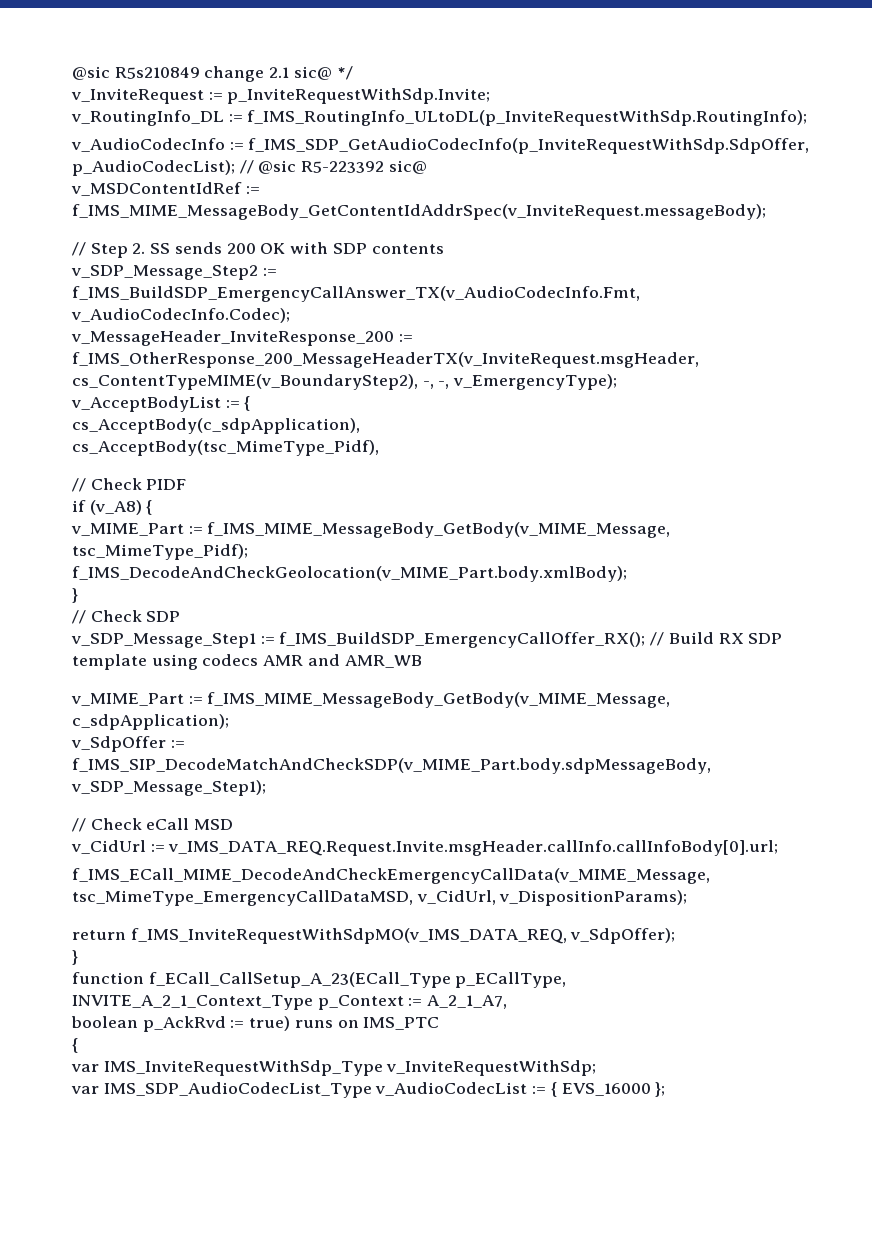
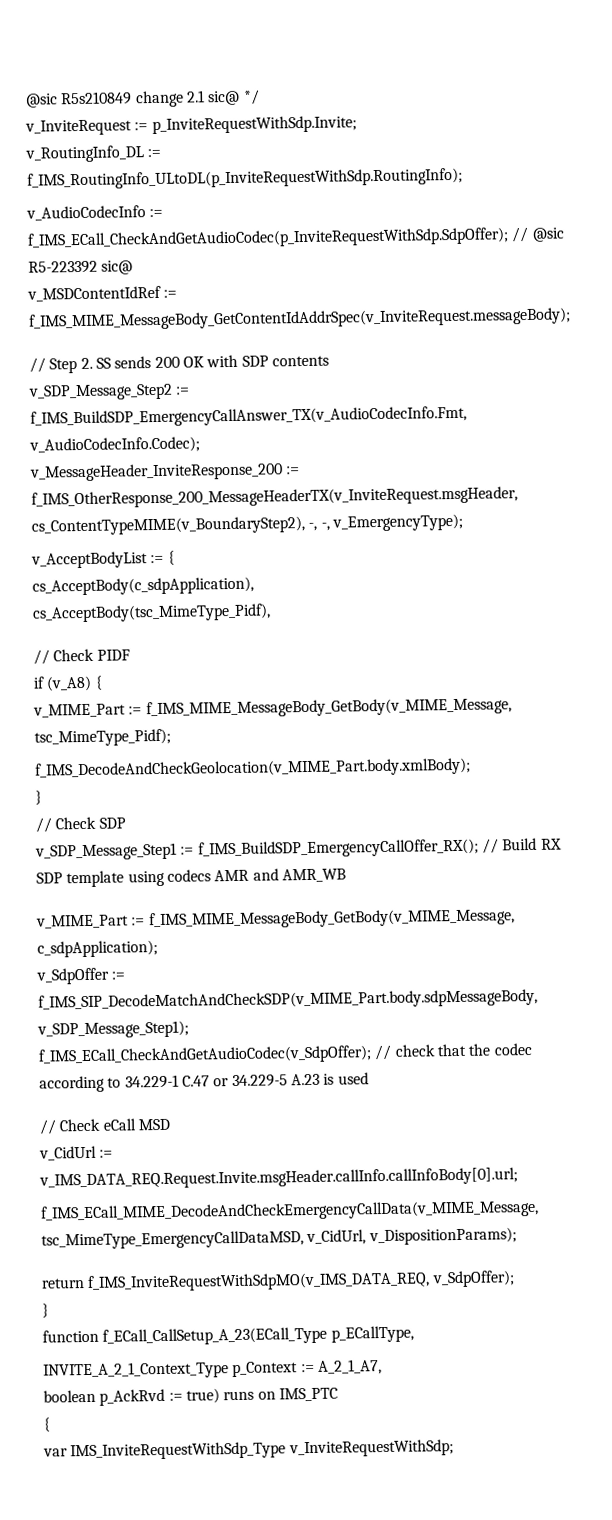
[248,138,810,154] [72,160,235,176] f_IMS_SDP_GetAudioCodecInfo(p_InviteRequestWithSdp.SdpOffer, p_AudioCodecList); -> [27,227,509,250] f_IMS_ECall_CheckAndGetAudioCodec(p_InviteRequestWithSdp.SdpOffer);
(266, 788) none -> [38,1042,532,1066] [39,1072,369,1093] // f_IMS_ECall_CheckAndGetAudioCodec(v_SdpOffer); // check that the codec according to 34.229-1 C.47 or 34.229-5 A.23 is used
[71,1082,666,1098] // var IMS_SDP_AudioCodecList_Type v_AudioCodecList := { EVS_16000 }; -> (454, 1448) none

